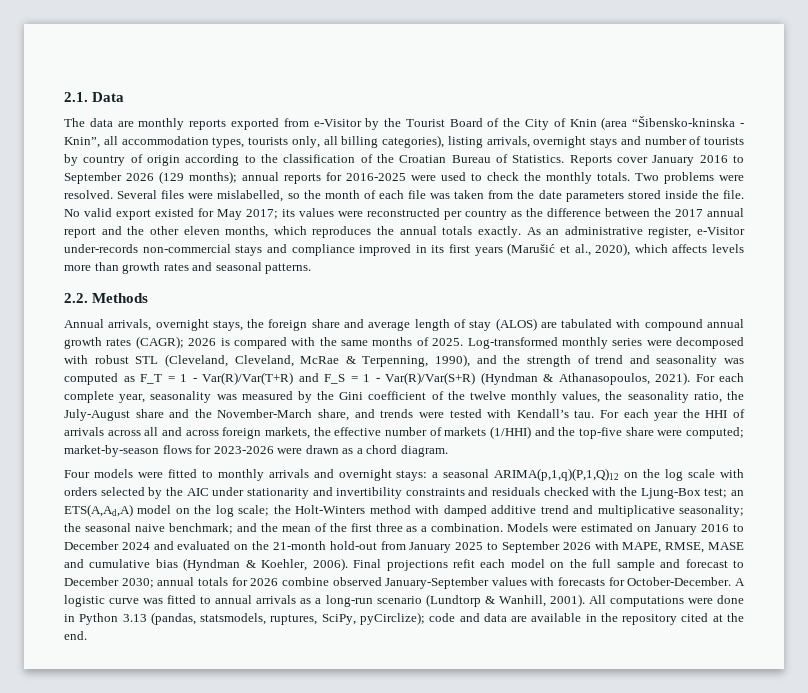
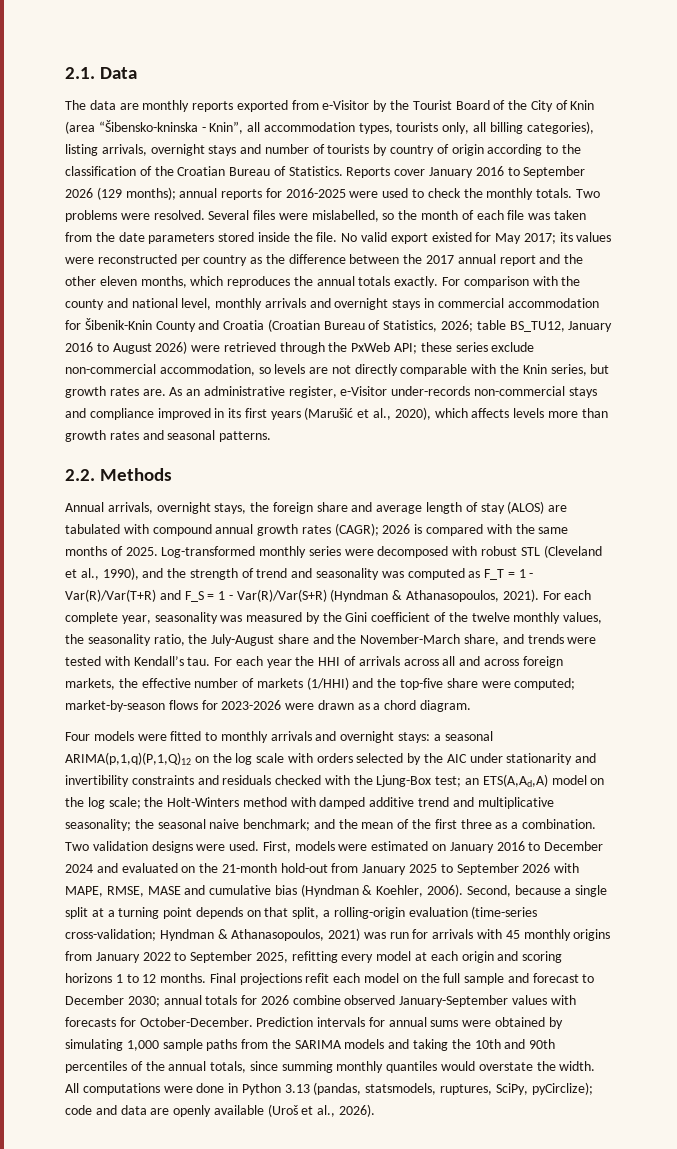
(521, 232) none -> [442,276,581,288] [65,298,599,310] [65,318,613,332] [65,341,535,354] [65,364,610,376] [65,386,166,398] For comparison with the county and national level, monthly arrivals and overnight stays in commercial accommodation for Šibenik-Knin County and Croatia (Croatian Bureau of Statistics, 2026; table BS_TU12, January 2016 to August 2026) were retrieved through the PxWeb API; these series exclude non-commercial accommodation, so levels are not directly comparable with the Knin series, but growth rates are.
[164,354,429,367] (Cleveland, Cleveland, McRae & Terpenning, -> [543,545,602,558] [65,568,99,580] (Cleveland et al.,
[507,523,549,532] Models -> [65,841,335,853] Two validation designs were used. First, models
(348, 564) none -> [466,885,608,897] [65,906,538,919] [65,928,611,941] [65,951,563,963] [65,973,207,983] Second, because a single split at a turning point depends on that split, a rolling-origin evaluation (time-series cross-validation; Hyndman & Athanasopoulos, 2021) was run for arrivals with 45 monthly origins from January 2022 to September 2025, refitting every model at each origin and scoring horizons 1 to 12 months.
[735,578,745,586] [64,594,585,607] A logistic curve was fitted to annual arrivals as a long-run scenario (Lundtorp & Wanhill, 2001). -> [256,1017,563,1029] [65,1039,556,1051] [65,1061,596,1073] Prediction intervals for annual sums were obtained by simulating 1,000 sample paths from the SARIMA models and taking the 10th and 90th percentiles of the annual totals, since summing monthly quantiles would overstate the width.
[531,613,745,625] [64,631,87,640] available in the repository cited at the end. -> [173,1104,376,1117] openly available (Uroš et al., 2026).

